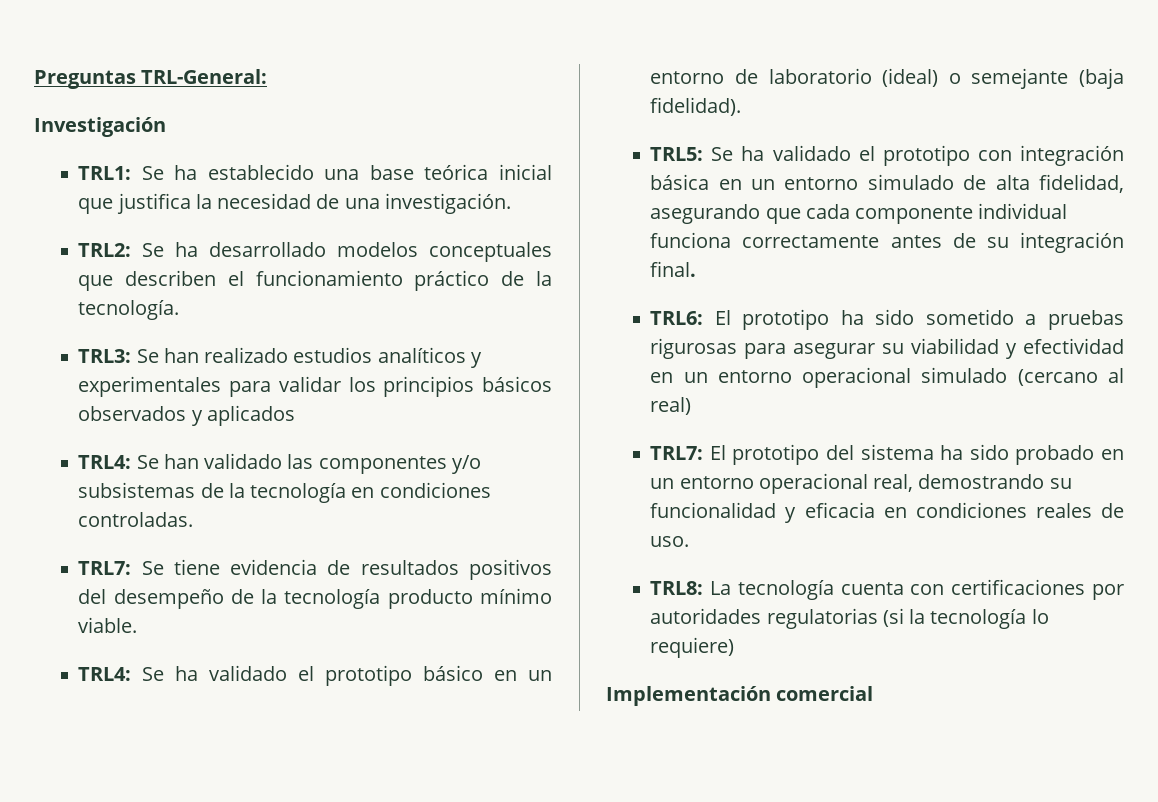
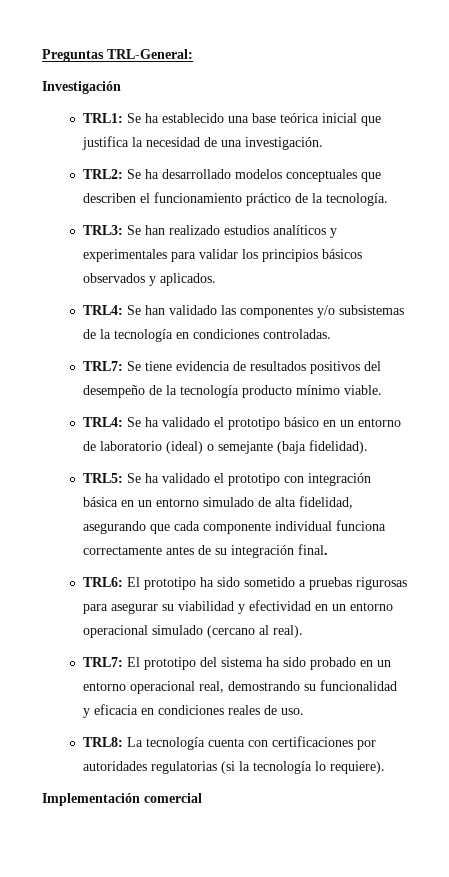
[206,405,295,426] aplicados -> [159,273,216,286] aplicados.
[650,397,692,415] real) -> [272,625,303,638] real).
[650,637,735,658] requiere) -> [329,761,385,774] requiere).

